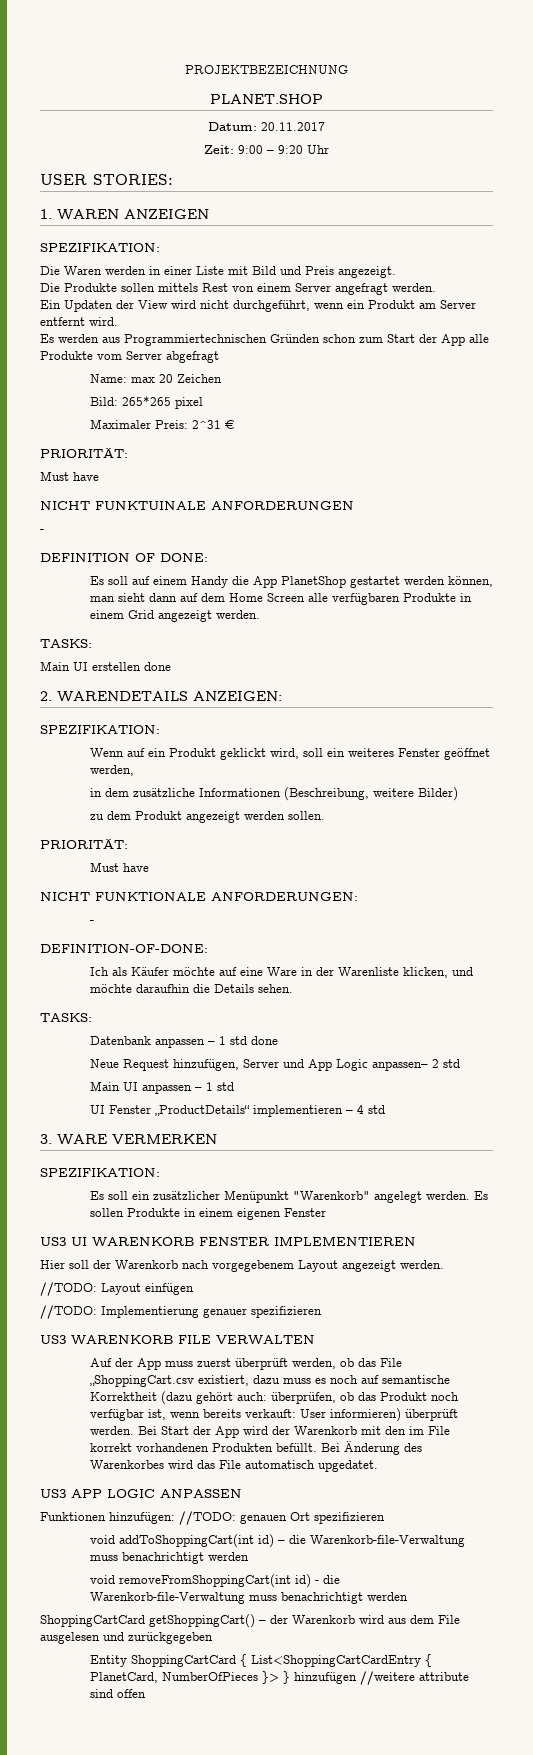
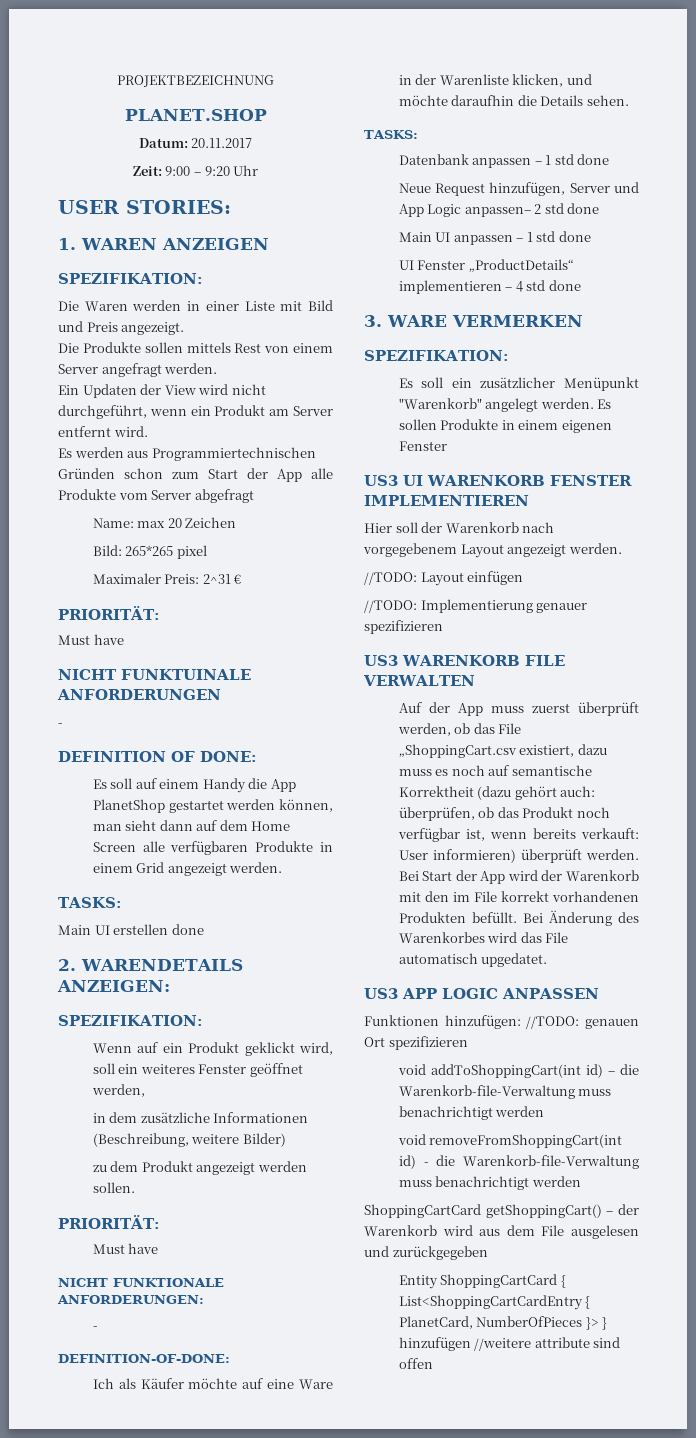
(460, 1063) none -> [567,203,600,214] done
(234, 1086) none -> [558,231,591,242] done
(385, 1109) none -> [548,280,581,291] done

